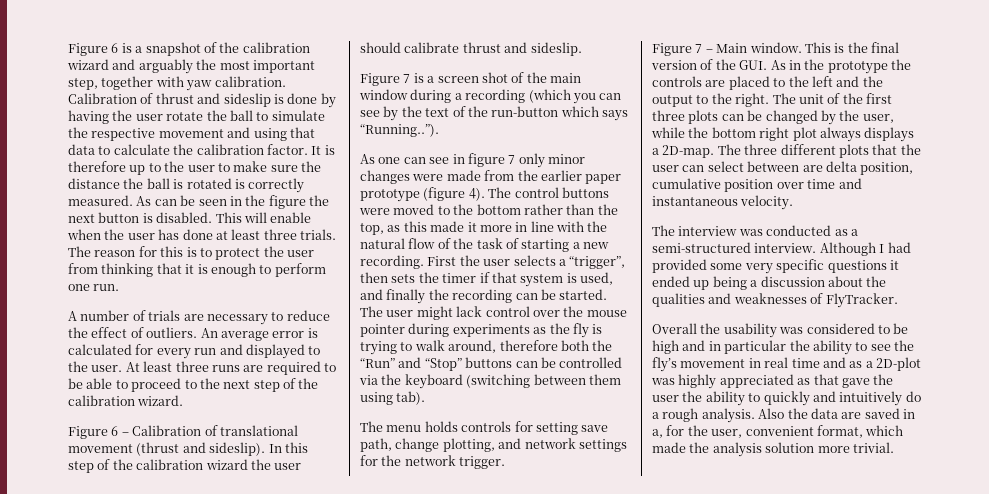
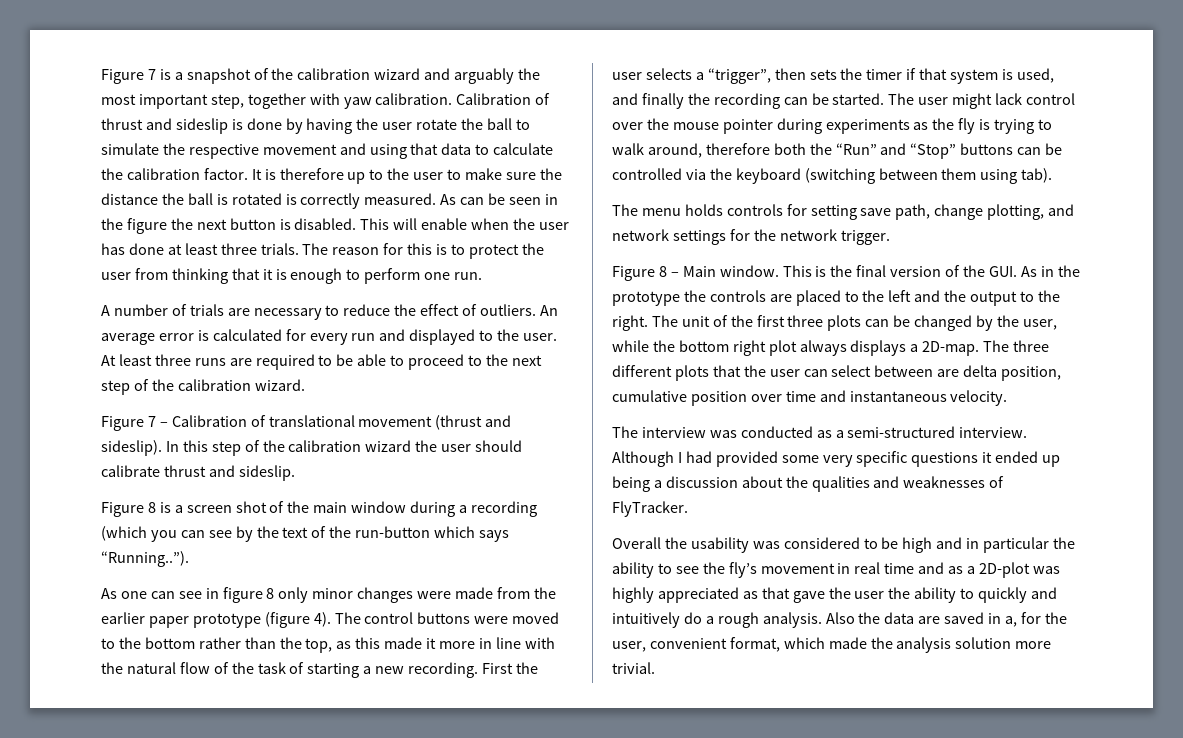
[68,43,119,56] Figure 6 -> [101,69,156,84] Figure 7
[111,426,119,436] 6 -> [147,416,156,427] 7
[403,74,411,83] 7 -> [147,502,156,513] 8
[508,155,516,164] 7 -> [266,588,275,599] 8
[695,44,703,53] 7 -> [658,266,667,277] 8

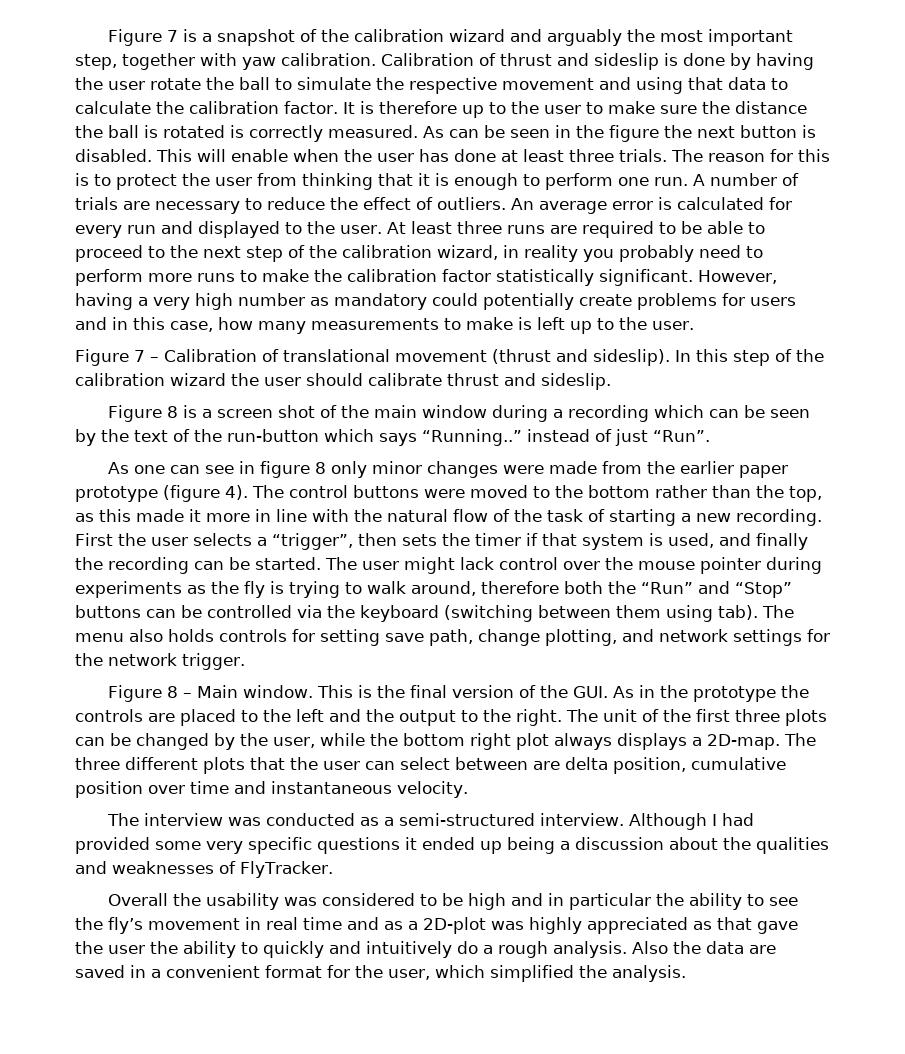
(483, 276) // -> (688, 181) none
[254,379,305,391] wizard. -> [437,245,763,262] [75,269,777,286] [75,293,796,310] [75,317,694,334] wizard, in reality you probably need to perform more runs to make the calibration factor statistically significant. However, having a very high number as mandatory could potentially create problems for users and in this case, how many measurements to make is left up to the user.
[101,526,232,542] (which you can see -> [653,405,810,418] which can be seen
[101,551,189,567] “Running..”). -> [422,429,710,446] “Running..” instead of just “Run”.
(1053, 175) // -> (758, 612) none
(681, 212) none -> [129,629,163,642] also
[1005,612,1067,627] [612,637,1052,653] [612,662,655,674] a, for the user, convenient format, which made the analysis solution more trivial. -> [151,965,686,982] a convenient format for the user, which simplified the analysis.

